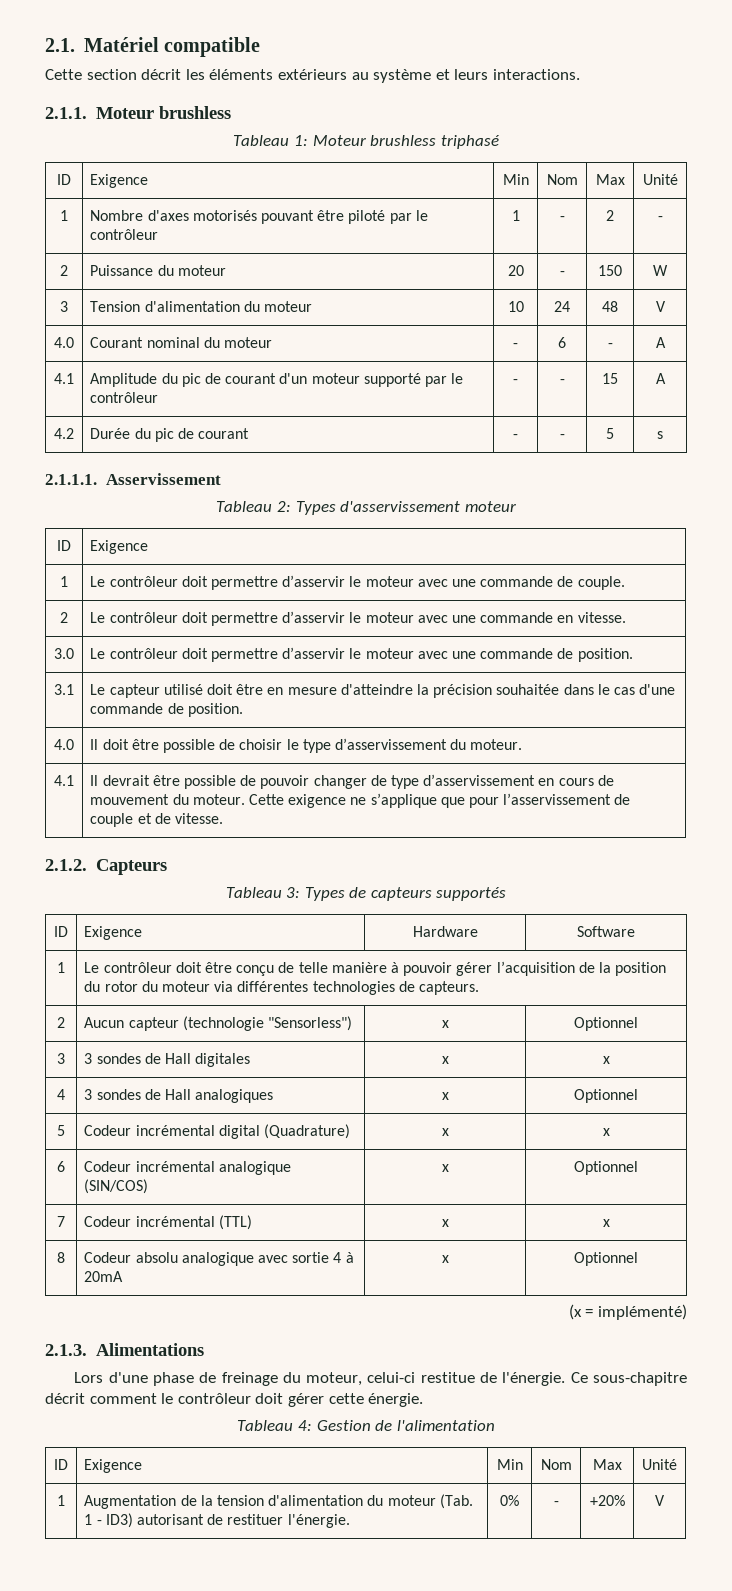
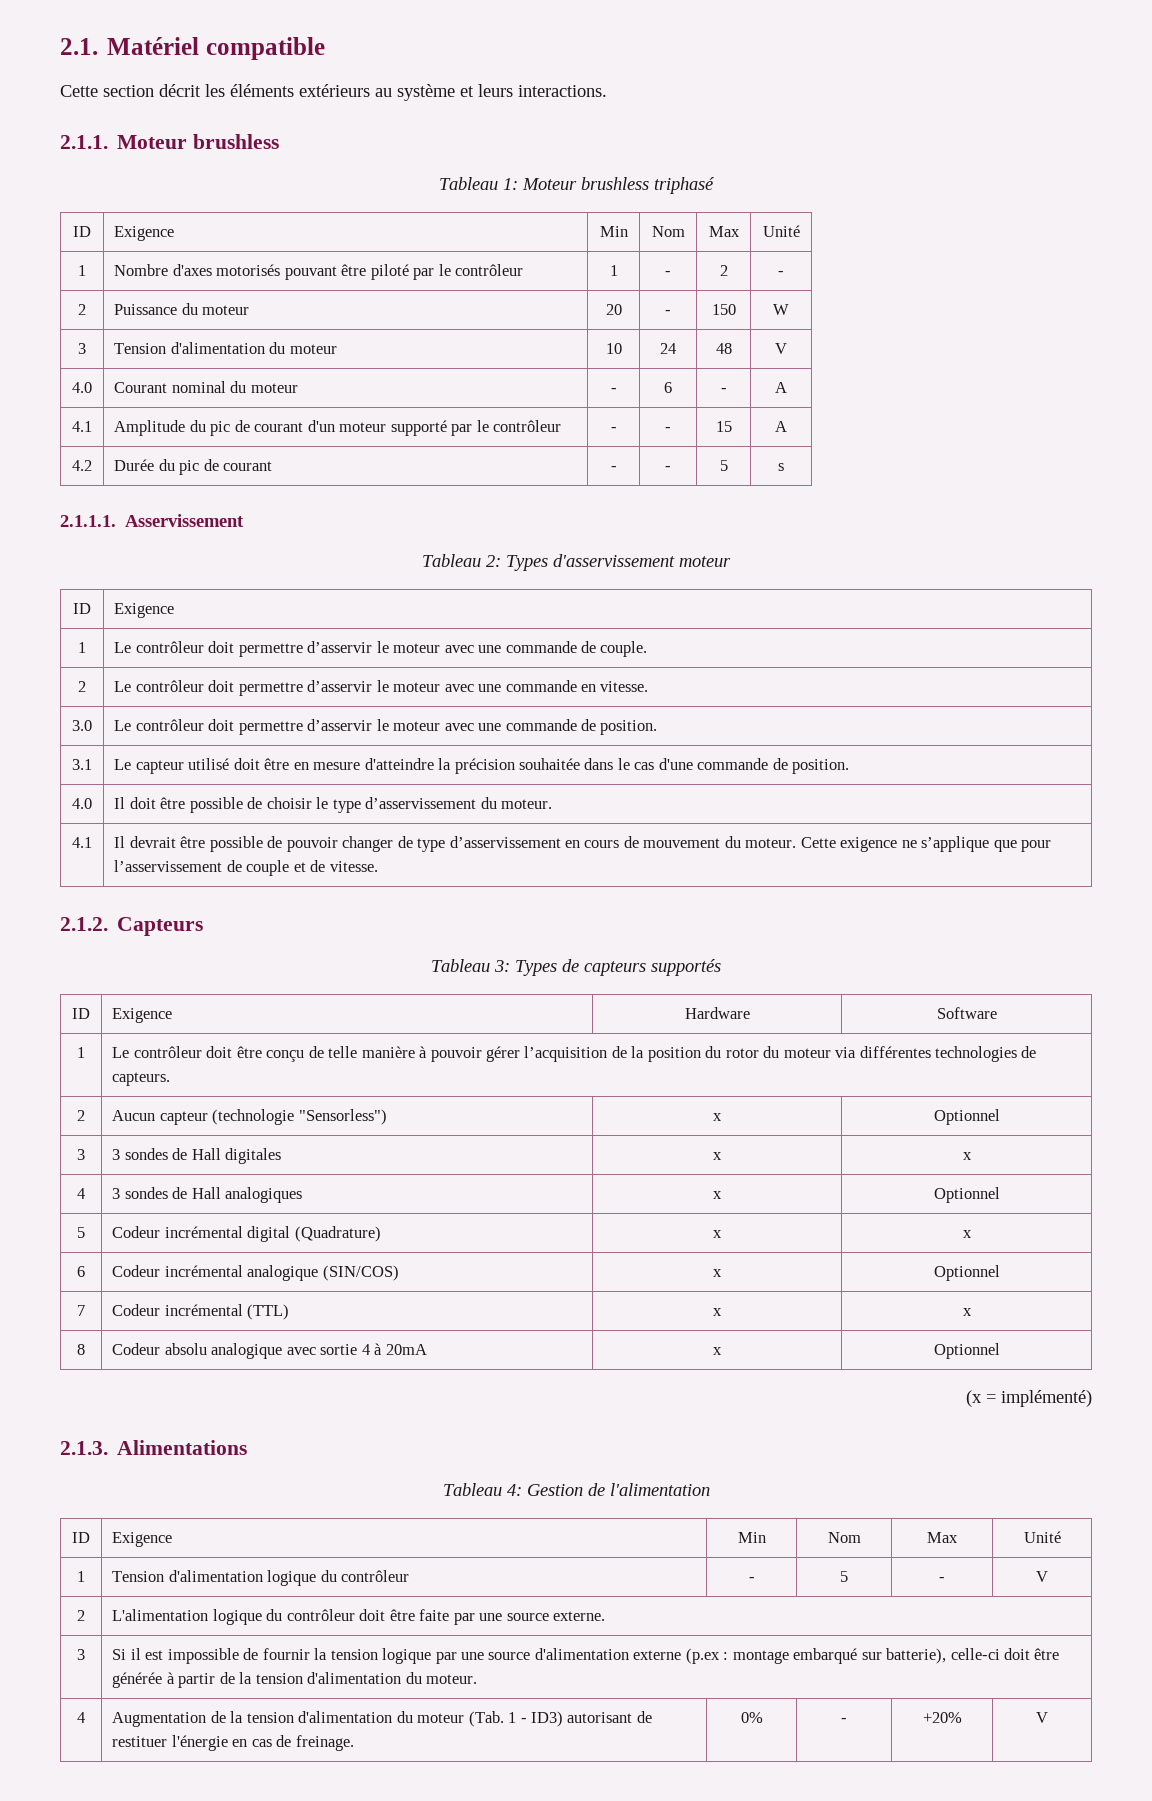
[74,1372,687,1386] [45,1393,424,1407] // Lors d'une phase de freinage du moteur, celui-ci restitue de l'énergie. Ce sous-chapitre décrit comment le contrôleur doit gérer cette énergie. -> (248, 1447) none
(65, 1500) none -> [112,1570,410,1586] [748,1577,755,1582] [840,1571,849,1582] [939,1577,946,1582] [1036,1571,1048,1582] [77,1610,85,1621] [112,1609,605,1625] [77,1649,85,1660] [112,1648,1060,1664] [112,1672,478,1688] [77,1712,85,1723] | Tension d'alimentation logique du contrôleur | - | 5 | - | V // 2 | L'alimentation logique du contrôleur doit être faite par une source externe. // 3 | Si il est impossible de fournir la tension logique par une source d'alimentation externe (p.ex : montage embarqué sur batterie), celle-ci doit être générée à partir de la tension d'alimentation du moteur. // 4
[287,1514,350,1528] l'énergie. -> [171,1735,354,1751] l'énergie en cas de freinage.

